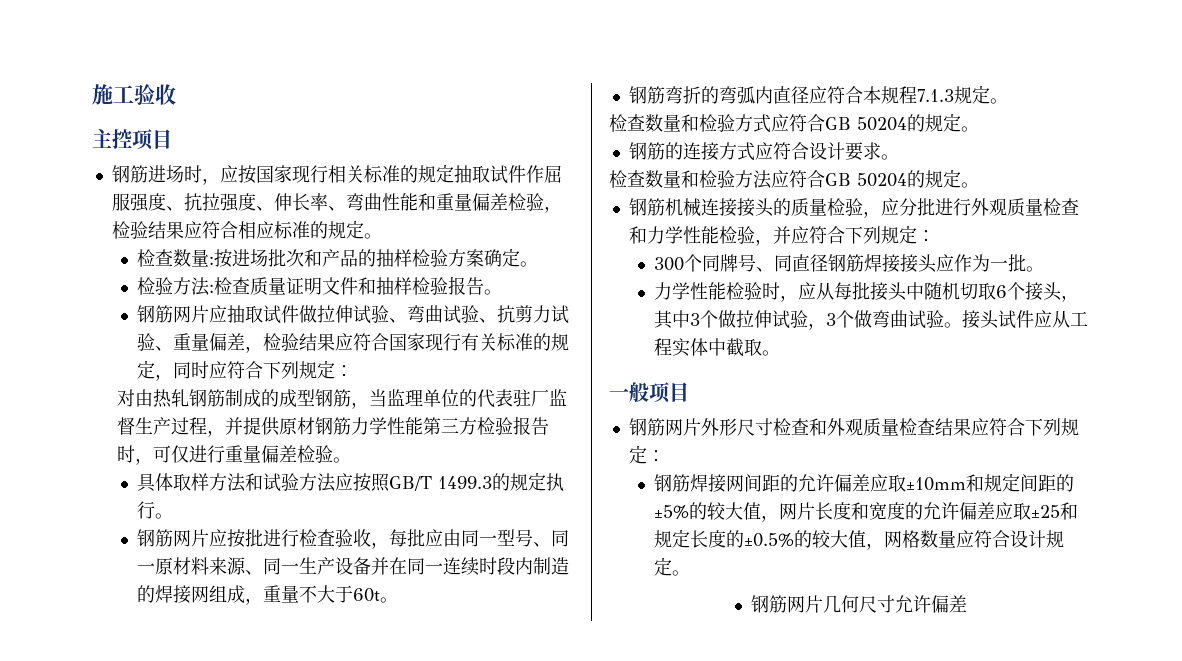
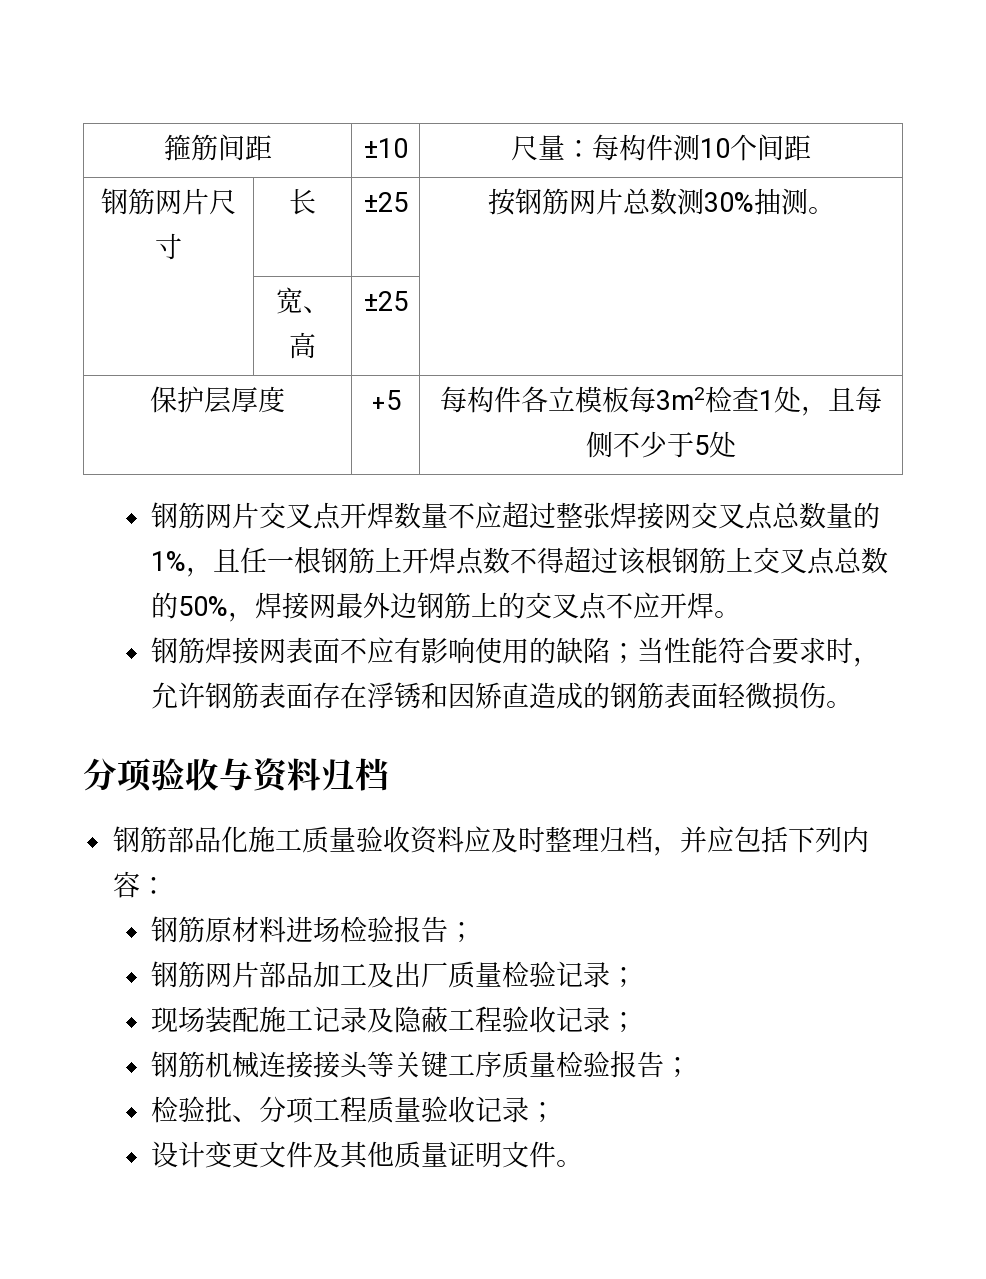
[92,84,176,105] [92,129,172,150] [111,164,562,185] [111,193,562,213] [111,220,382,239] [136,248,538,268] [136,276,502,296] [136,305,569,324] [136,333,569,353] [136,360,353,381] [117,389,568,409] [117,416,550,437] [117,445,352,465] [136,472,564,492] [136,501,173,519] [136,529,569,549] [136,557,569,576] [136,585,398,605] [628,85,1008,105] [609,113,979,133] [628,142,899,161] [609,169,979,189] [628,198,1079,218] [628,225,935,246] [653,254,1044,273] [653,282,1079,302] [653,310,1088,330] [653,338,780,357] [609,382,689,403] [628,418,1079,437] [628,445,665,464] [653,473,1074,493] [653,502,1078,522] [653,529,1064,550] [653,557,690,576] [751,595,968,613] 施工验收 // 主控项目 // 钢筋进场时，应按国家现行相关标准的规定抽取试件作屈服强度、抗拉强度、伸长率、弯曲性能和重量偏差检验，检验结果应符合相应标准的规定。 // 检查数量:按进场批次和产品的抽样检验方案确定。 // 检验方法:检查质量证明文件和抽样检验报告。 // 钢筋网片应抽取试件做拉伸试验、弯曲试验、抗剪力试验、重量偏差，检验结果应符合国家现行有关标准的规定，同时应符合下列规定： // 对由热轧钢筋制成的成型钢筋，当监理单位的代表驻厂监督生产过程，并提供原材钢筋力学性能第三方检验报告时，可仅进行重量偏差检验。 // 具体取样方法和试验方法应按照GB/T 1499.3的规定执行。 // 钢筋网片应按批进行检査验收，每批应由同一型号、同一原材料来源、同一生产设备并在同一连续时段内制造的焊接网组成，重量不大于60t。 // 钢筋弯折的弯弧内直径应符合本规程7.1.3规定。 // 检查数量和检验方式应符合GB 50204的规定。 // 钢筋的连接方式应符合设计要求。 // 检查数量和检验方法应符合GB 50204的规定。 // 钢筋机械连接接头的质量检验，应分批进行外观质量检查和力学性能检验，并应符合下列规定： // 300个同牌号、同直径钢筋焊接接头应作为一批。 // 力学性能检验时，应从每批接头中随机切取6个接头，其中3个做拉伸试验，3个做弯曲试验。接头试件应从工程实体中截取。 // 一般项目 // 钢筋网片外形尺寸检查和外观质量检查结果应符合下列规定： // 钢筋焊接网间距的允许偏差应取±10mm和规定间距的±5%的较大值，网片长度和宽度的允许偏差应取±25和规定长度的±0.5%的较大值，网格数量应符合设计规定。 // 钢筋网片几何尺寸允许偏差 -> [163,134,272,161] [363,138,408,158] [511,134,811,161] [101,188,236,215] [155,233,182,260] [289,188,316,215] [363,192,408,212] [487,188,835,216] [275,287,330,314] [289,332,316,359] [363,291,408,311] [150,386,285,414] [370,390,401,410] [440,386,882,416] [586,431,736,458] [150,502,880,530] [150,547,888,577] [150,592,741,622] [150,637,880,667] [150,682,853,709] [83,758,389,793] [112,826,869,856] [112,871,167,898] [150,916,475,943] [150,961,637,988] [150,1006,637,1033] [150,1051,691,1079] [150,1096,556,1124] [150,1141,583,1169] 箍筋间距 | ±10 | 尺量：每构件测10个间距 // 钢筋网片尺寸 | 长 | ±25 | 按钢筋网片总数测30%抽测。 // | 宽、高 | ±25 | // 保护层厚度 | +5 | 每构件各立模板每3m2检查1处，且每侧不少于5处 // 钢筋网片交叉点开焊数量不应超过整张焊接网交叉点总数量的1%，且任一根钢筋上开焊点数不得超过该根钢筋上交叉点总数的50%，焊接网最外边钢筋上的交叉点不应开焊。 // 钢筋焊接网表面不应有影响使用的缺陷；当性能符合要求时，允许钢筋表面存在浮锈和因矫直造成的钢筋表面轻微损伤。 // 分项验收与资料归档 // 钢筋部品化施工质量验收资料应及时整理归档，并应包括下列内容： // 钢筋原材料进场检验报告； // 钢筋网片部品加工及出厂质量检验记录； // 现场装配施工记录及隐蔽工程验收记录； // 钢筋机械连接接头等关键工序质量检验报告； // 检验批、分项工程质量验收记录； // 设计变更文件及其他质量证明文件。

